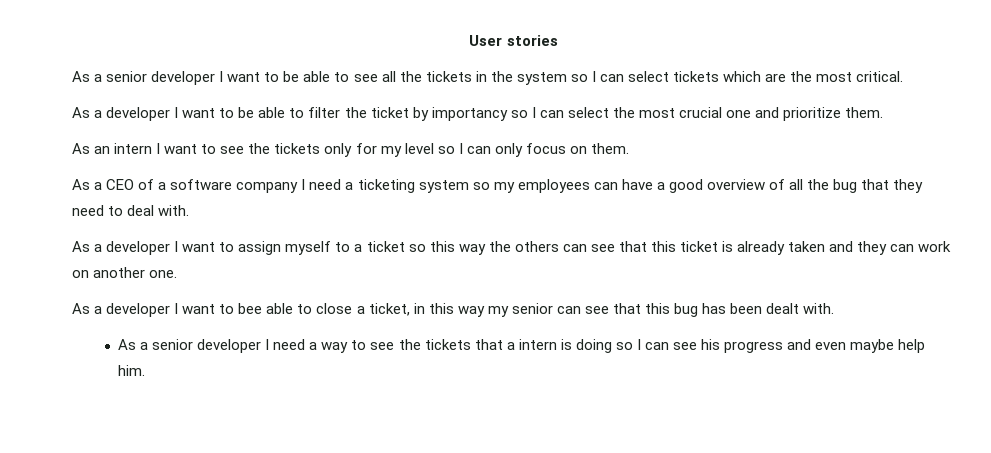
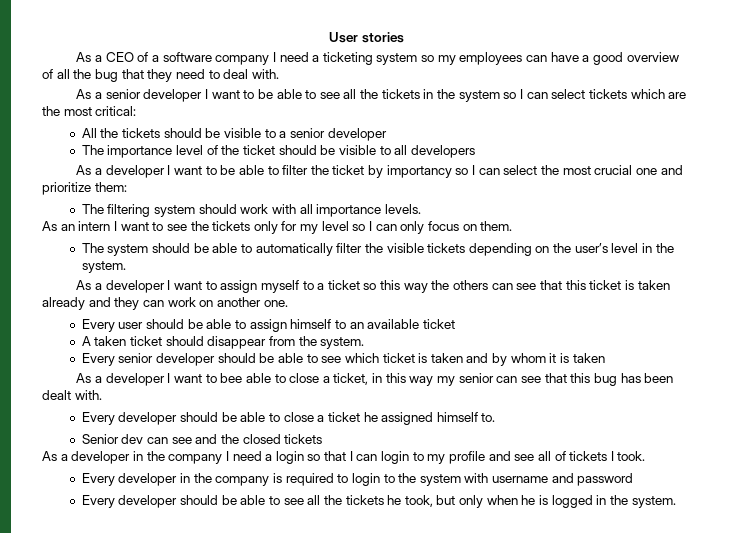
[72,71,904,85] [72,107,884,121] [72,143,629,157] // As a senior developer I want to be able to see all the tickets in the system so I can select tickets which are the most critical. // As a developer I want to be able to filter the ticket by importancy so I can select the most crucial one and prioritize them. // As an intern I want to see the tickets only for my level so I can only focus on them. -> (404, 37) none
(190, 210) none -> [76,89,687,102] [42,106,137,116] [81,128,387,141] [81,145,475,158] [76,165,683,178] [42,182,127,195] [81,204,421,217] [42,221,513,234] [81,243,674,256] [81,261,126,273] // As a senior developer I want to be able to see all the tickets in the system so I can select tickets which are the most critical: // All the tickets should be visible to a senior developer // The importance level of the ticket should be visible to all developers // As a developer I want to be able to filter the ticket by importancy so I can select the most crucial one and prioritize them: // The filtering system should work with all importance levels. // As an intern I want to see the tickets only for my level so I can only focus on them. // The system should be able to automatically filter the visible tickets depending on the user’s level in the system.
[737,241,826,255] already taken -> [637,280,670,290] [42,297,85,310] taken already
(178, 274) none -> [81,319,455,332] [81,336,365,349] [81,353,605,366] // Every user should be able to assign himself to an available ticket // A taken ticket should disappear from the system. // Every senior developer should be able to see which ticket is taken and by whom it is taken
[118,339,926,353] [118,365,146,376] As a senior developer I need a way to see the tickets that a intern is doing so I can see his progress and even maybe help him. -> [81,412,496,425] [81,434,323,444] [42,451,646,464] [81,473,634,486] [81,495,676,508] Every developer should be able to close a ticket he assigned himself to. // Senior dev can see and the closed tickets // As a developer in the company I need a login so that I can login to my profile and see all of tickets I took. // Every developer in the company is required to login to the system with username and password // Every developer should be able to see all the tickets he took, but only when he is logged in the system.

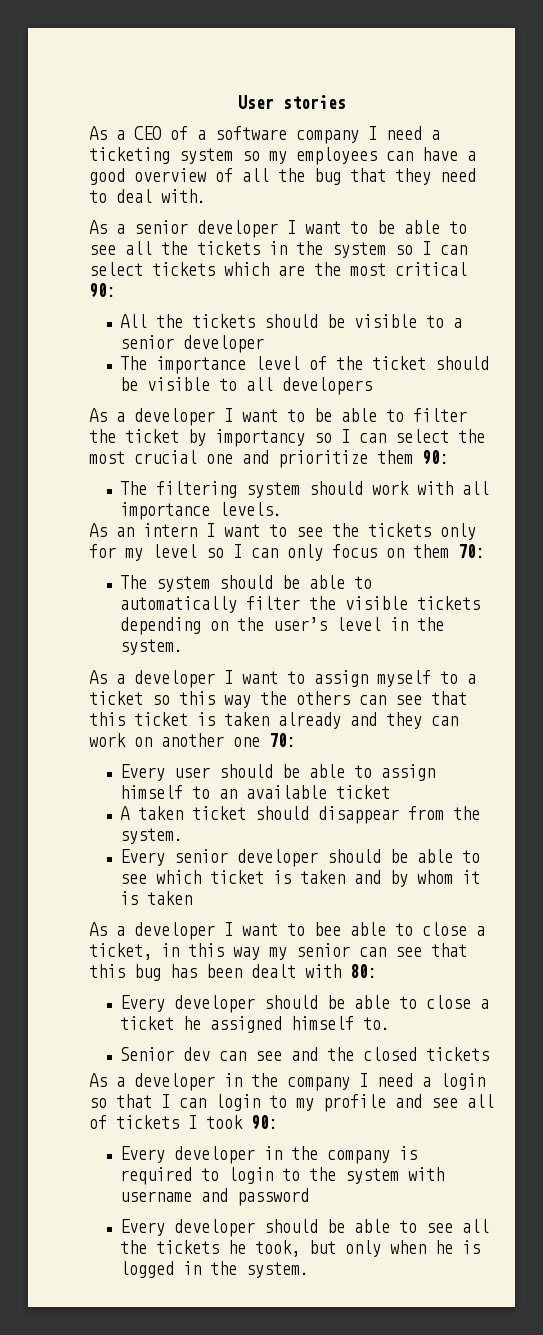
[95,106,137,116] critical: -> [395,262,467,276] [89,283,116,298] critical 90:
[94,182,127,192] them: -> [377,450,449,465] them 90:
[480,221,513,231] them. -> [413,544,485,558] them 70:
[263,300,288,307] one. -> [233,733,296,747] one 70:
[74,390,102,400] with. -> [305,964,377,978] with 80:
[617,451,646,461] took. -> [206,1115,278,1130] took 90:

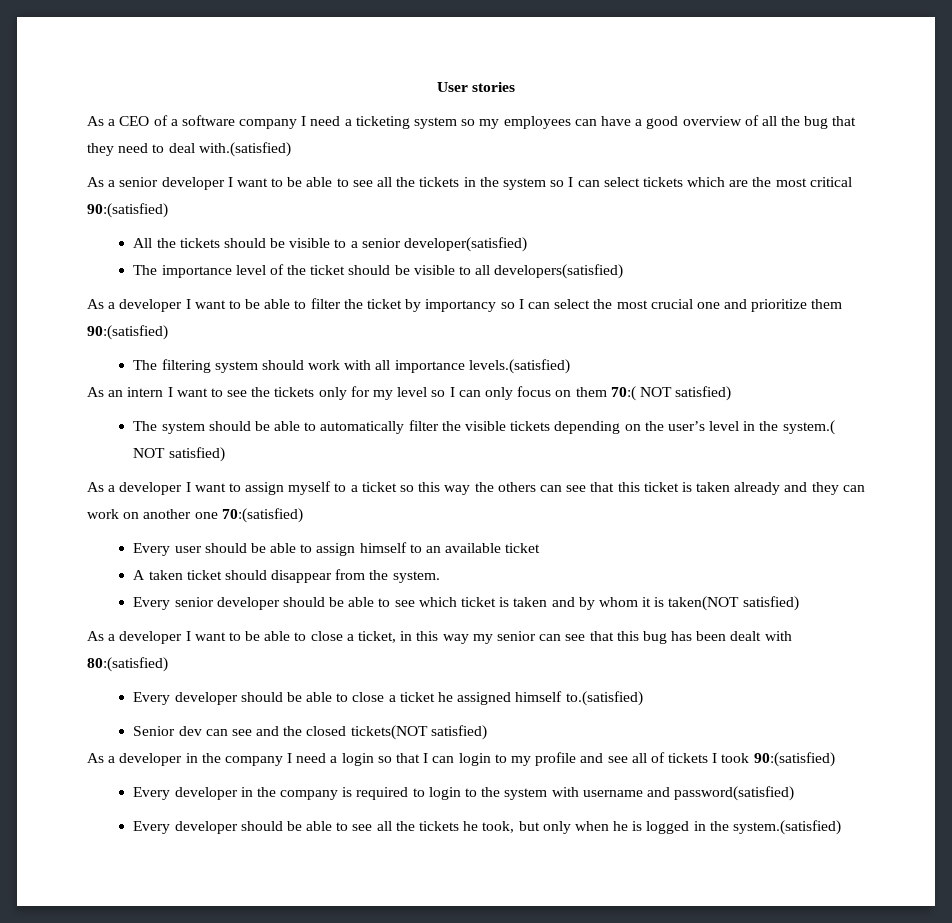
[161,189,206,203] with. -> [198,142,291,157] with.(satisfied)
[89,283,116,298] 90: -> [87,203,168,218] 90:(satisfied)
[183,335,265,353] developer -> [403,237,527,252] developer(satisfied)
[282,377,373,395] developers -> [494,264,624,279] developers(satisfied)
[422,450,449,465] 90: -> [87,325,168,340] 90:(satisfied)
[219,502,283,516] levels. -> [468,359,570,374] levels.(satisfied)
[458,544,485,558] 70: -> [610,386,732,401] 70:( NOT satisfied)
[120,639,184,655] system. -> [782,420,835,435] [133,447,225,462] system.( NOT satisfied)
[269,733,296,747] 70: -> [221,508,303,523] 70:(satisfied)
[147,891,193,905] [89,922,341,940] taken // As a developer I want to bee -> [668,596,799,611] [87,631,261,644] taken(NOT satisfied) // As a developer I want to be
[350,964,377,978] 80: -> [87,657,168,672] 80:(satisfied)
[363,1017,391,1030] to. -> [565,691,643,706] to.(satisfied)
[426,1047,490,1061] tickets -> [350,725,487,740] tickets(NOT satisfied)
[251,1115,278,1130] 90: -> [753,752,835,767] 90:(satisfied)
[237,1188,310,1206] password -> [674,786,795,801] password(satisfied)
[246,1262,310,1278] system. -> [733,820,842,835] system.(satisfied)

